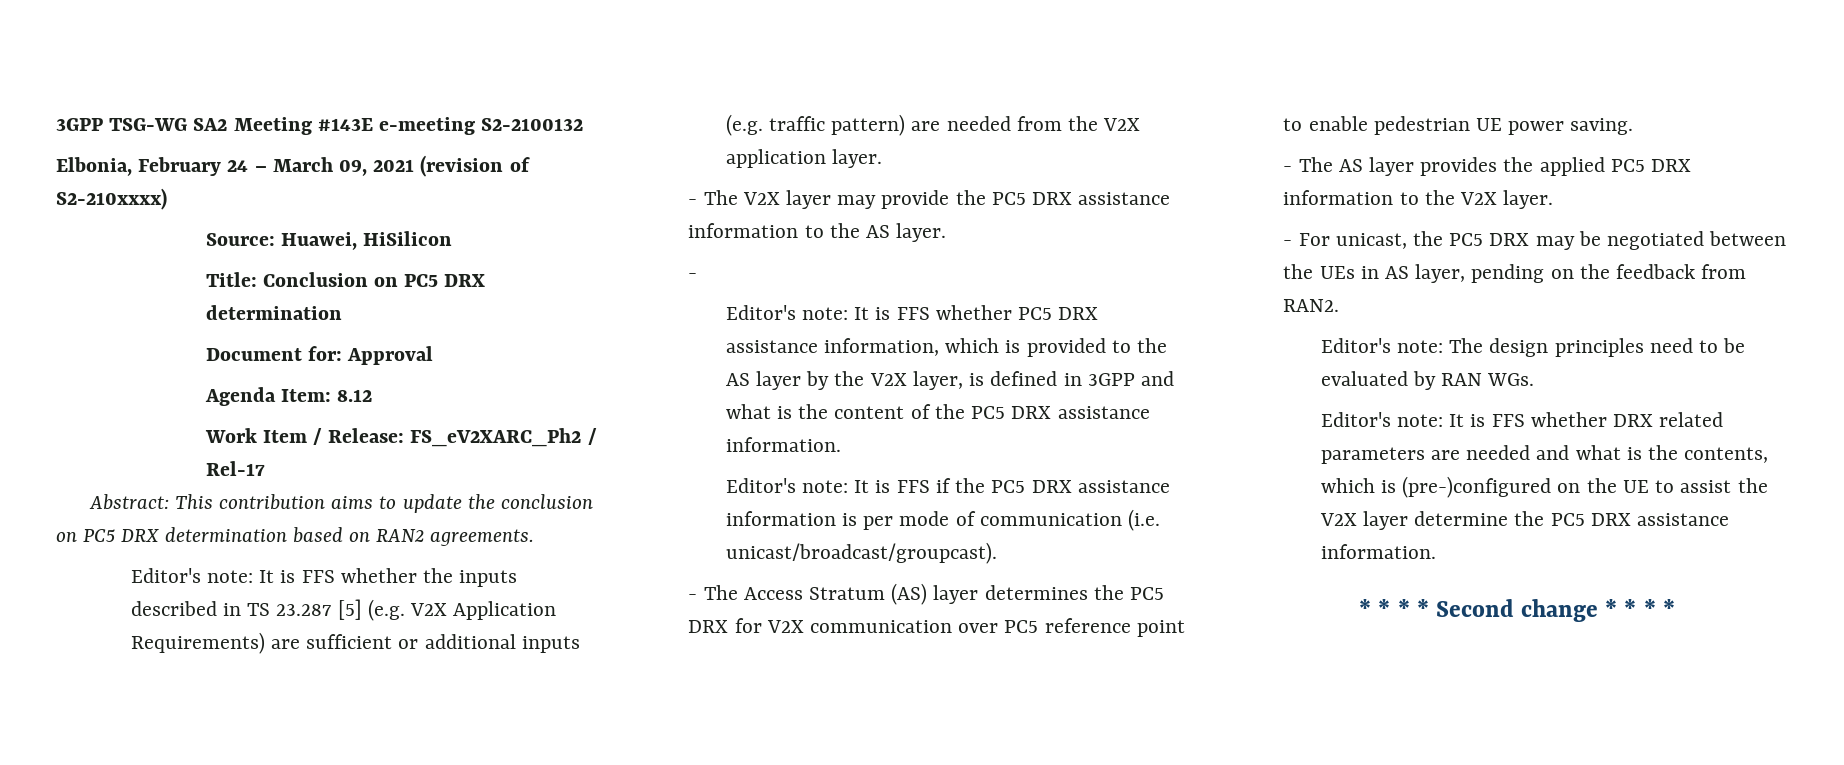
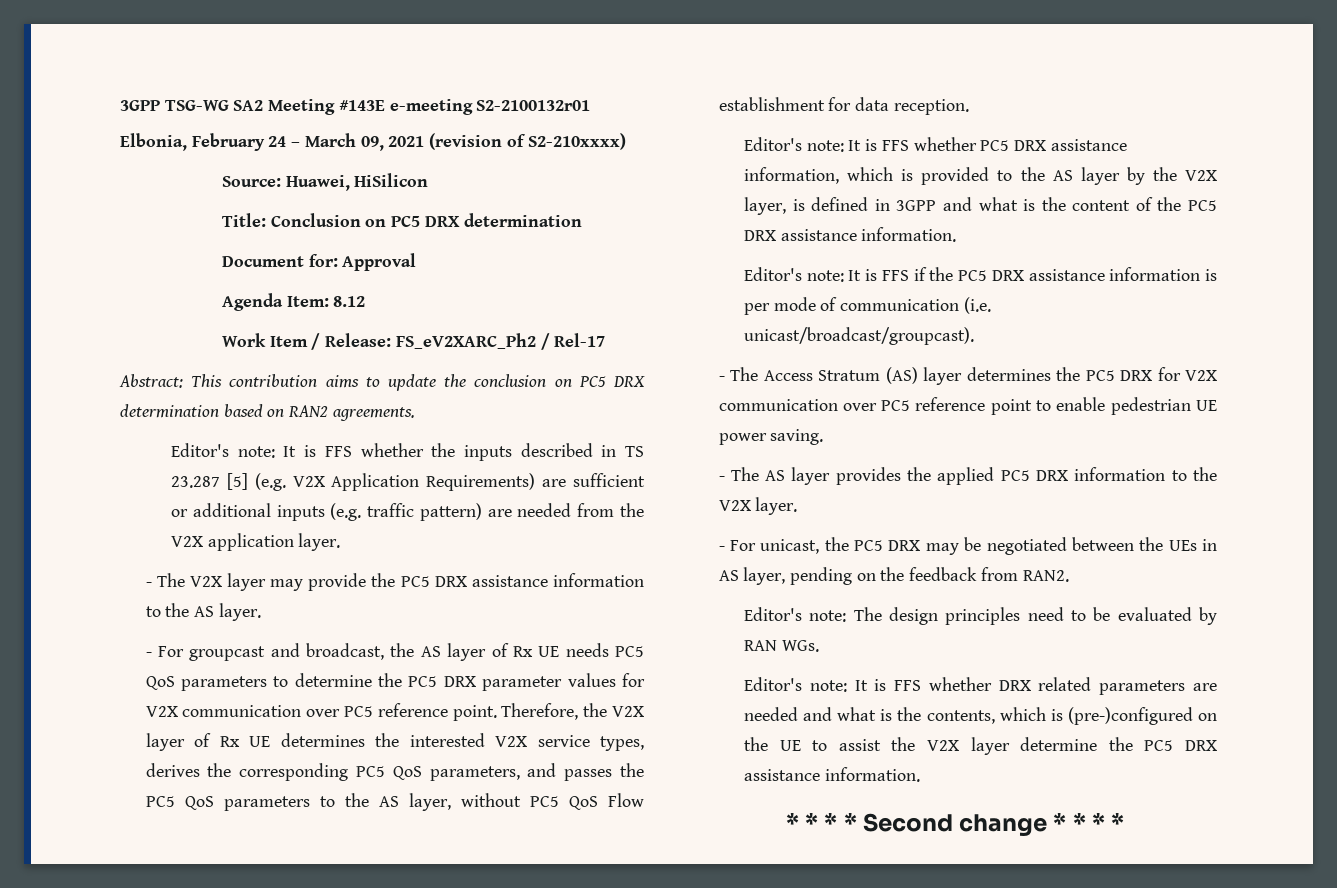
[481,118,584,131] S2-2100132 -> [476,100,591,111] S2-2100132r01
(698, 276) none -> [157,643,645,661] [145,673,645,691] [145,703,644,721] [145,733,644,751] [145,763,644,781] [145,793,645,811] [718,97,969,115] For groupcast and broadcast, the AS layer of Rx UE needs PC5 QoS parameters to determine the PC5 DRX parameter values for V2X communication over PC5 reference point. Therefore, the V2X layer of Rx UE determines the interested V2X service types, derives the corresponding PC5 QoS parameters, and passes the PC5 QoS parameters to the AS layer, without PC5 QoS Flow establishment for data reception.

